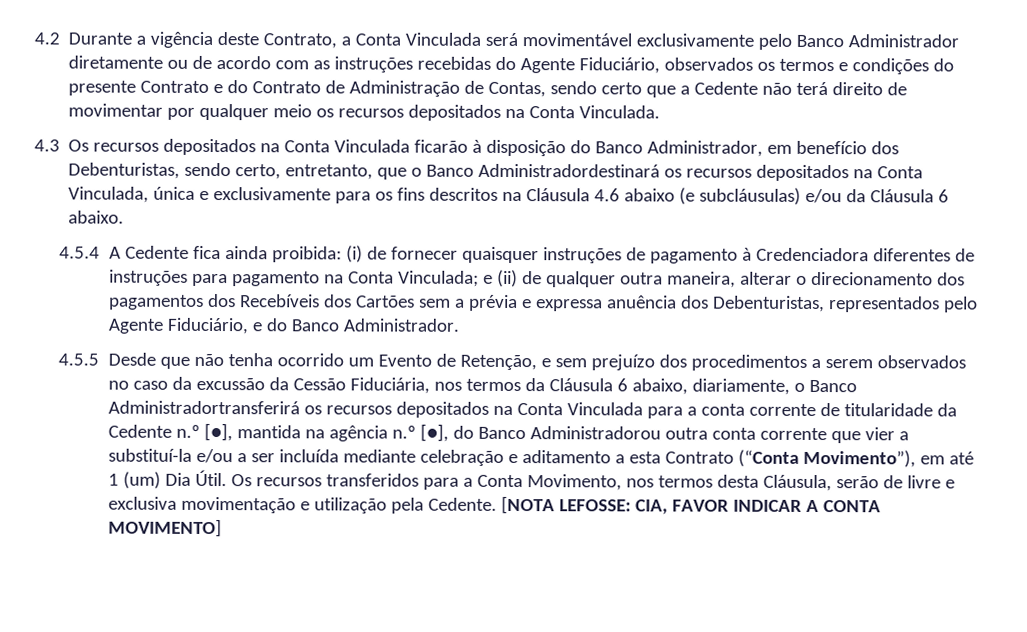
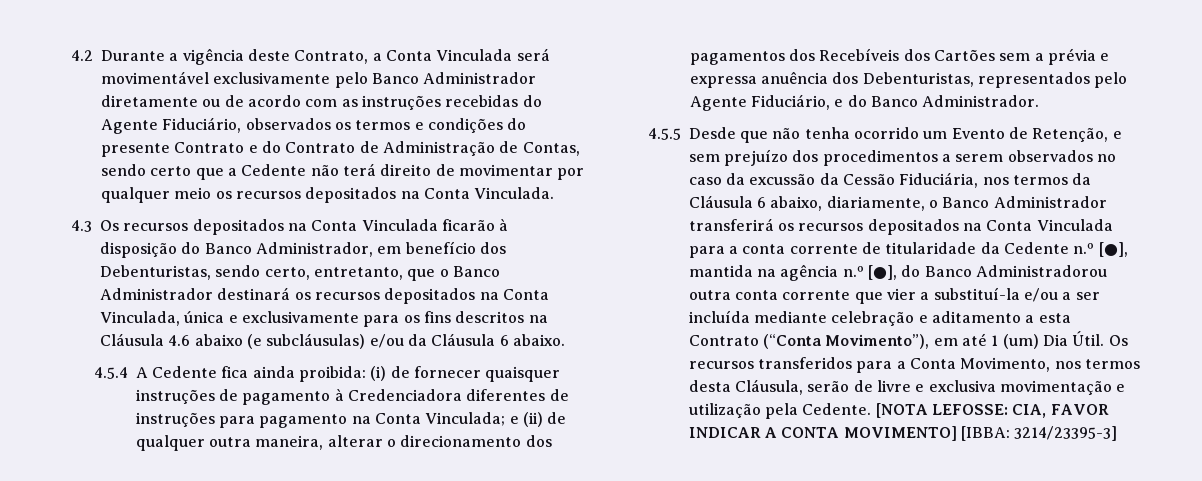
[478,163,661,178] Administradordestinará -> [100,287,291,300] Administrador destinará
[107,400,300,415] Administradortransferirá -> [993,196,1107,208] [688,218,774,231] Administrador transferirá
(222, 528) none -> [960,426,1118,441] [IBBA: 3214/23395-3]

